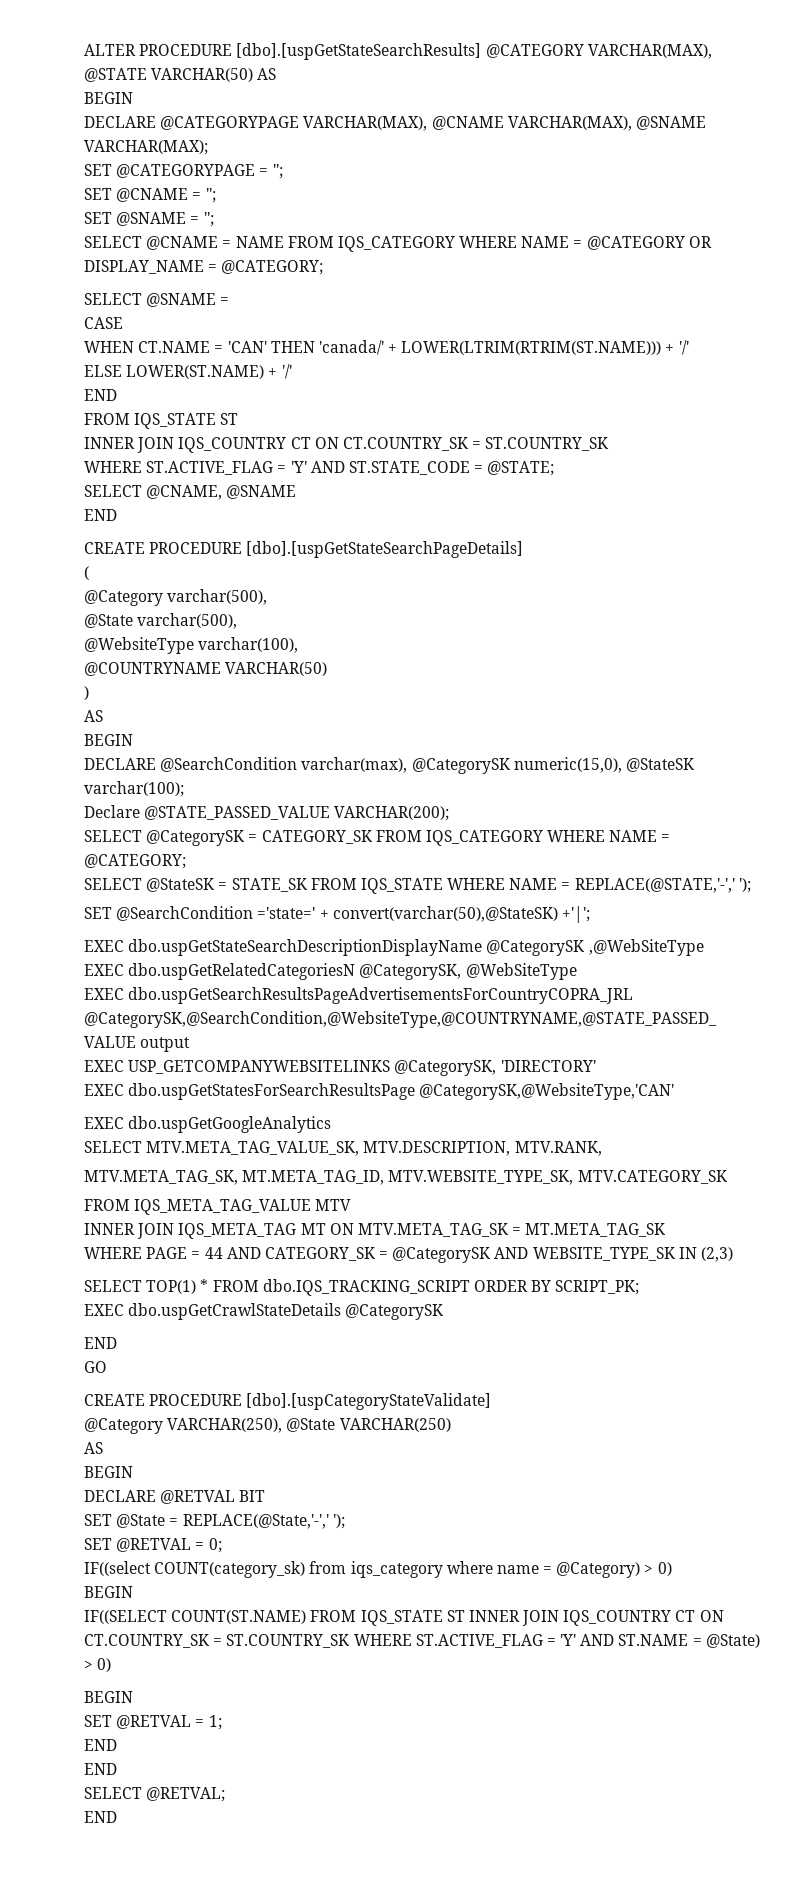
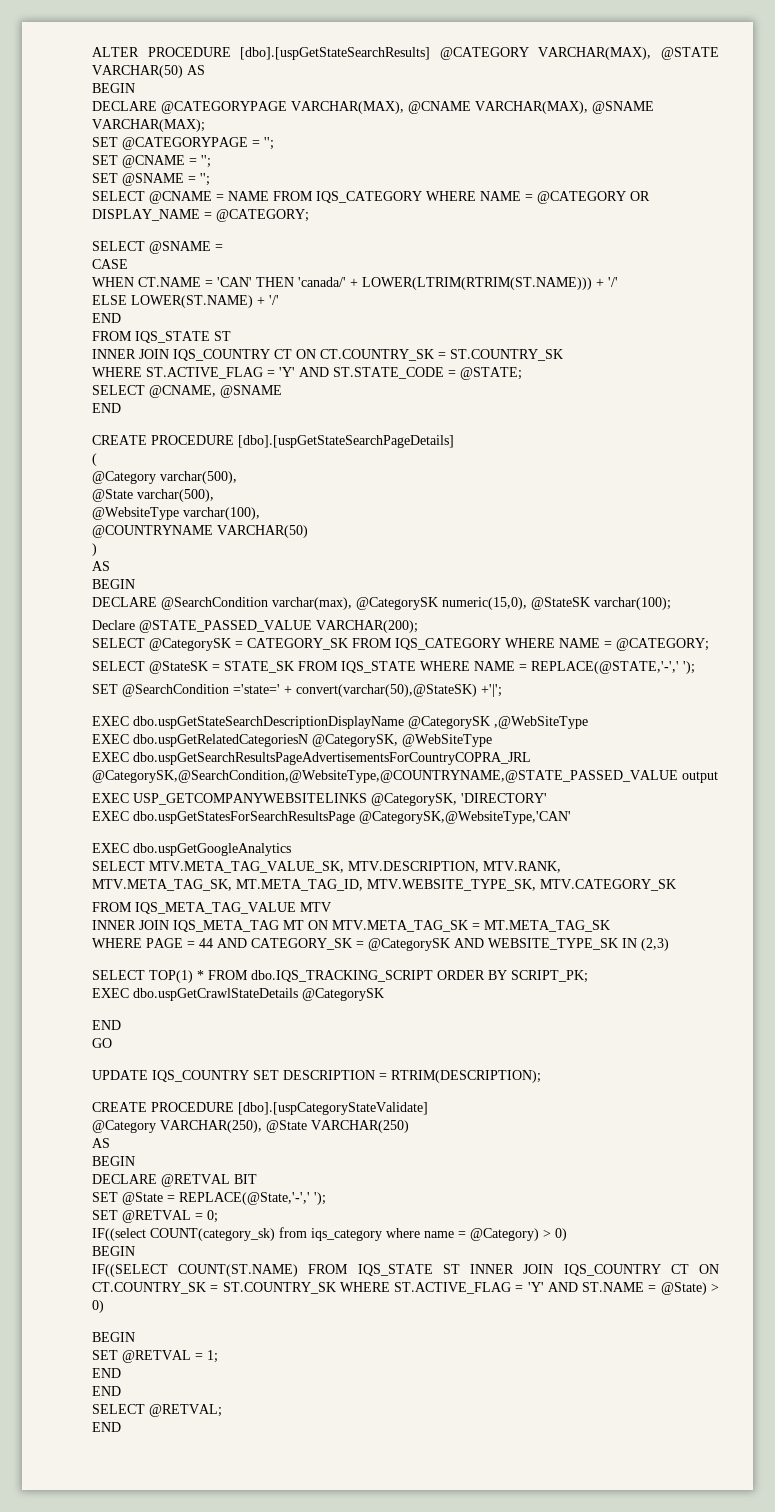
(107, 1367) none -> [92,1070,541,1083] // UPDATE IQS_COUNTRY SET DESCRIPTION = RTRIM(DESCRIPTION);

